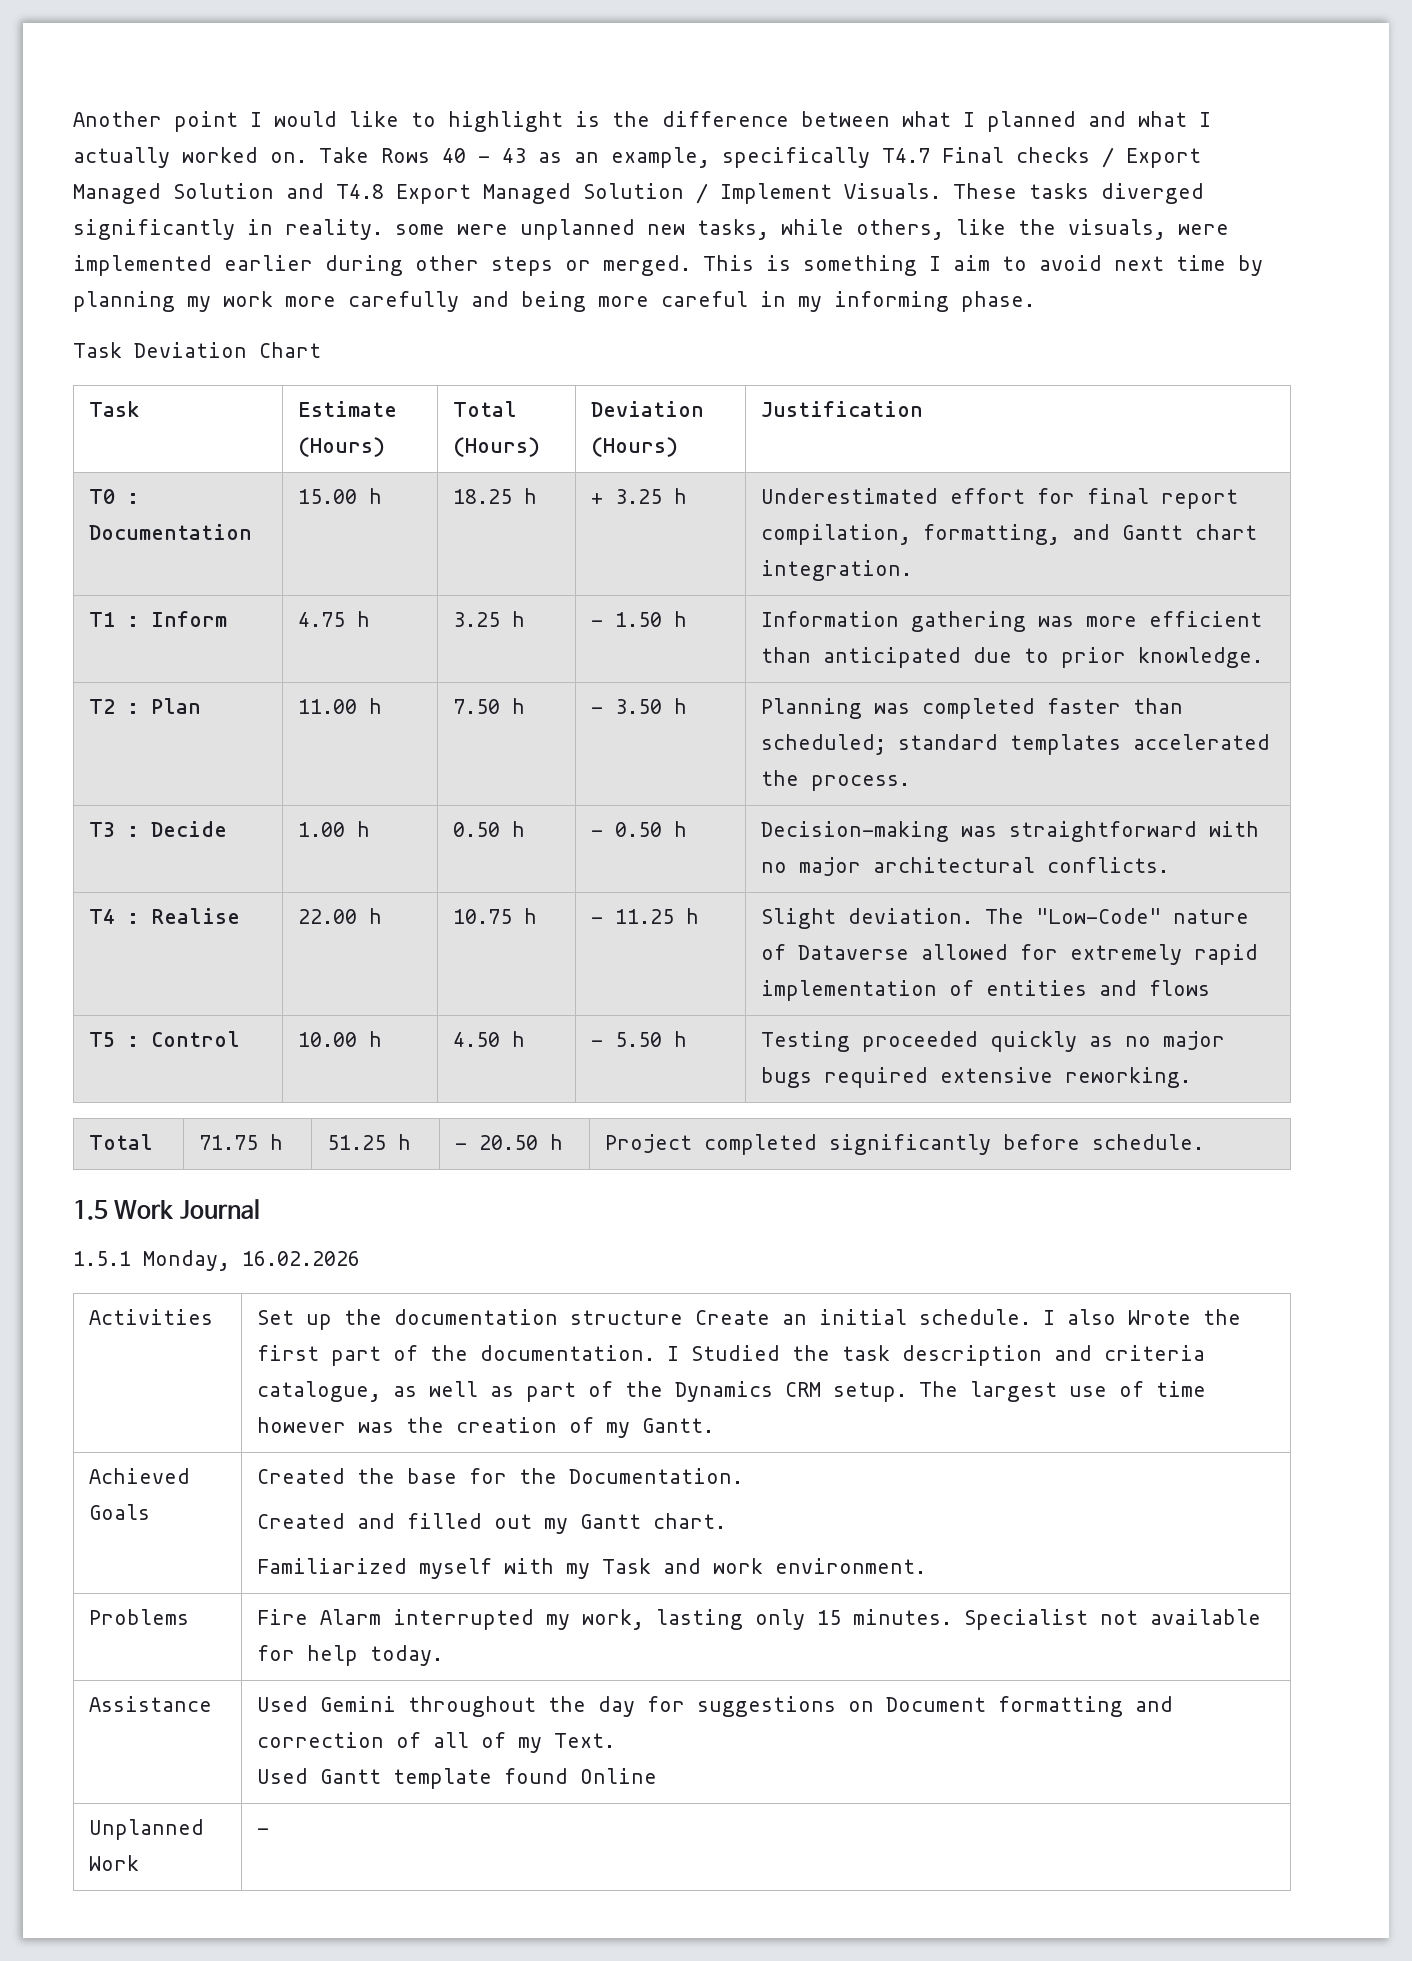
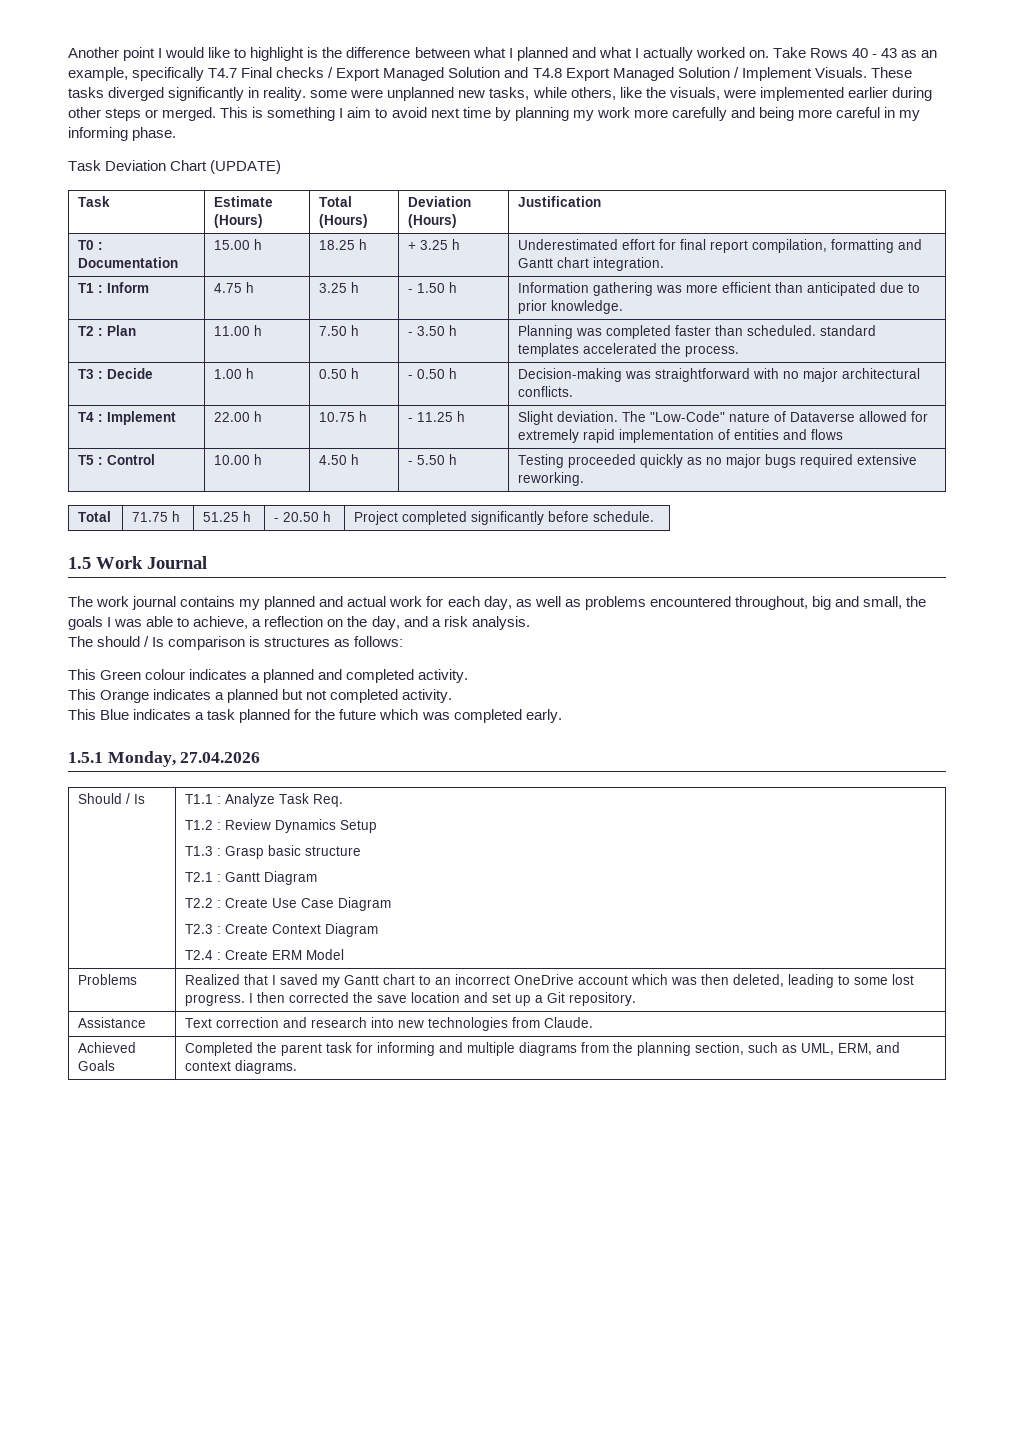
(321, 350) none -> [210,160,282,174] (UPDATE)
[922,524,1060,545] formatting, -> [831,239,895,253] formatting
[760,734,886,755] scheduled; -> [747,325,817,336] scheduled.
[150,908,240,924] Realise -> [107,411,177,425] Implement
[73,1250,360,1271] [88,1309,213,1325] [256,1309,1241,1330] [256,1345,1205,1366] [256,1381,1206,1402] [256,1417,714,1438] [88,1468,190,1484] [88,1504,150,1520] [256,1468,743,1484] [256,1513,726,1534] [256,1558,926,1579] [88,1609,189,1625] [256,1609,1261,1630] [256,1645,443,1666] [88,1696,212,1712] [256,1696,1173,1717] [256,1732,615,1753] [256,1768,657,1789] [88,1819,204,1840] [88,1855,139,1871] [256,1828,269,1835] 1.5.1 Monday, 16.02.2026 // Activities | Set up the documentation structure Create an initial schedule. I also Wrote the first part of the documentation. I Studied the task description and criteria catalogue, as well as part of the Dynamics CRM setup. The largest use of time however was the creation of my Gantt. // Achieved Goals | Created the base for the Documentation. // Created and filled out my Gantt chart. // Familiarized myself with my Task and work environment. // Problems | Fire Alarm interrupted my work, lasting only 15 minutes. Specialist not available for help today. // Assistance | Used Gemini throughout the day for suggestions on Document formatting and correction of all of my Text. // Used Gantt template found Online // Unplanned Work | - -> [68,596,927,610] [68,616,530,630] [68,636,404,650] [68,669,469,683] [68,689,453,703] [68,709,562,723] [68,751,261,767] [78,793,146,804] [185,793,344,807] [185,819,378,833] [185,845,362,859] [185,871,318,885] [185,897,392,911] [185,923,379,937] [185,949,345,960] [78,974,138,985] [185,974,915,988] [185,992,637,1006] [78,1017,147,1028] [185,1017,594,1031] [78,1042,137,1053] [78,1060,116,1071] [185,1042,901,1056] [185,1060,298,1074] The work journal contains my planned and actual work for each day, as well as problems encountered throughout, big and small, the goals I was able to achieve, a reflection on the day, and a risk analysis. // The should / Is comparison is structures as follows: // This Green colour indicates a planned and completed activity. // This Orange indicates a planned but not completed activity. // This Blue indicates a task planned for the future which was completed early. // 1.5.1 Monday, 27.04.2026 // Should / Is | T1.1 : Analyze Task Req. // T1.2 : Review Dynamics Setup // T1.3 : Grasp basic structure // T2.1 : Gantt Diagram // T2.2 : Create Use Case Diagram // T2.3 : Create Context Diagram // T2.4 : Create ERM Model // Problems | Realized that I saved my Gantt chart to an incorrect OneDrive account which was then deleted, leading to some lost progress. I then corrected the save location and set up a Git repository. // Assistance | Text correction and research into new technologies from Claude. // Achieved Goals | Completed the parent task for informing and multiple diagrams from the planning section, such as UML, ERM, and context diagrams.

